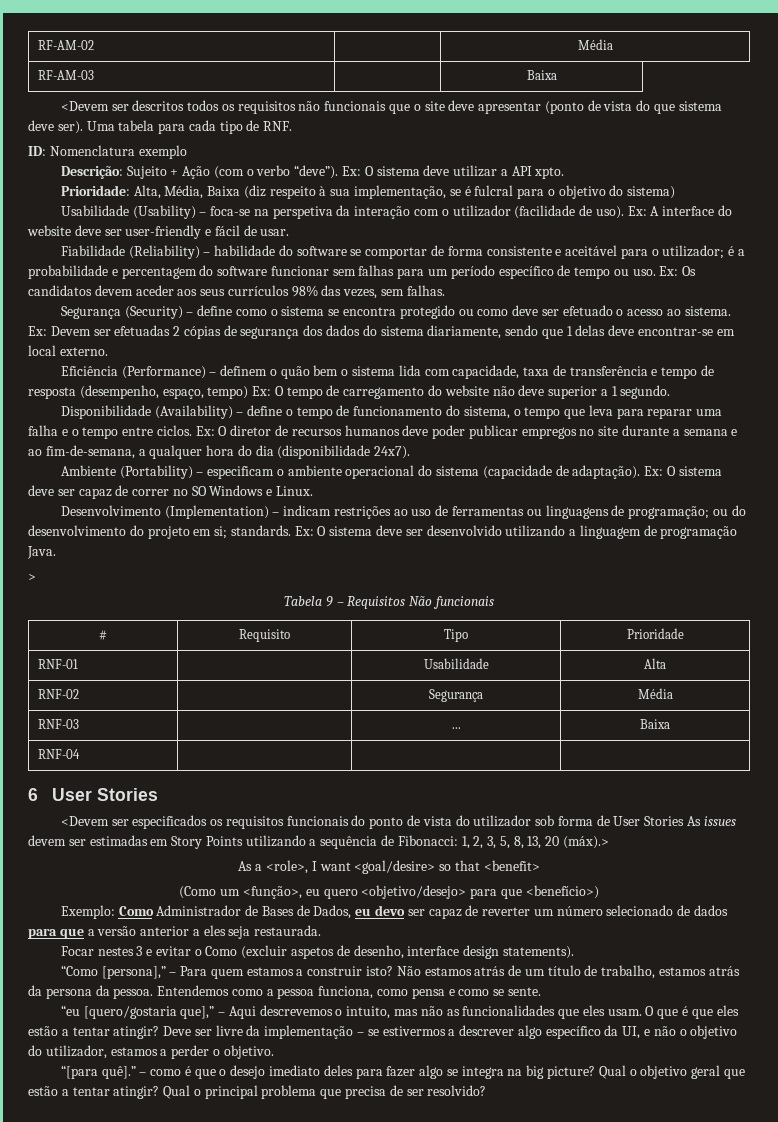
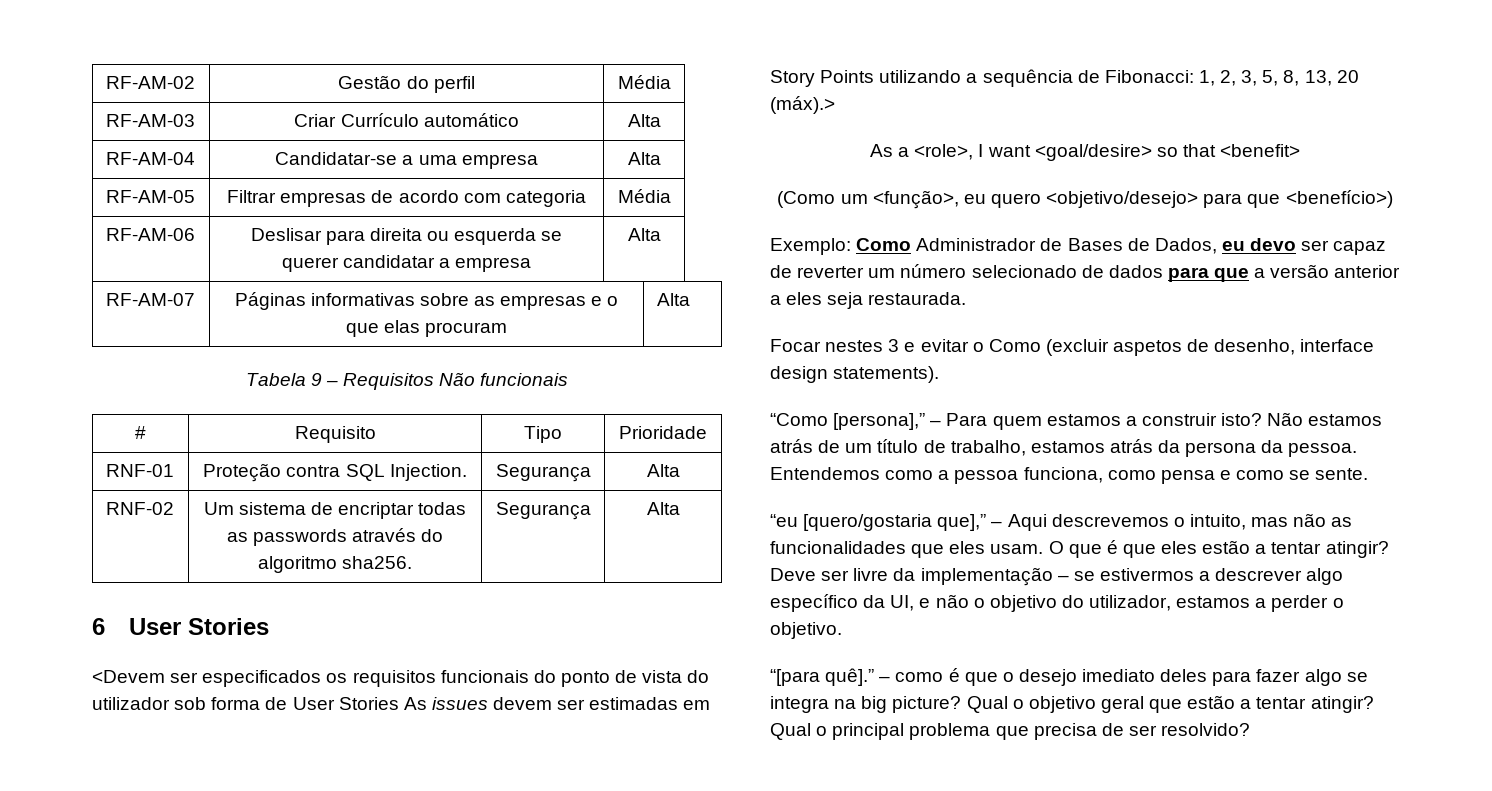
(94, 45) none -> [338,75,475,93] Gestão do perfil
[526,70,557,80] [60,100,722,114] [28,120,293,134] [28,145,187,159] [60,165,565,179] [60,185,676,199] [60,205,732,219] [27,225,290,239] [60,245,745,259] [28,265,697,279] [28,285,445,299] [60,305,731,319] [28,325,735,339] [28,345,108,356] [60,365,714,379] [28,385,671,399] [60,405,723,419] [28,425,738,439] [28,445,411,459] [60,465,722,479] [28,485,314,499] [60,505,746,519] [28,525,738,539] [27,546,56,559] [28,574,36,581] | Baixa // <Devem ser descritos todos os requisitos não funcionais que o site deve apresentar (ponto de vista do que sistema deve ser). Uma tabela para cada tipo de RNF. // ID: Nomenclatura exemplo // Descrição: Sujeito + Ação (com o verbo “deve”). Ex: O sistema deve utilizar a API xpto. // Prioridade: Alta, Média, Baixa (diz respeito à sua implementação, se é fulcral para o objetivo do sistema) // Usabilidade (Usability) – foca-se na perspetiva da interação com o utilizador (facilidade de uso). Ex: A interface do website deve ser user-friendly e fácil de usar. // Fiabilidade (Reliability) – habilidade do software se comportar de forma consistente e aceitável para o utilizador; é a probabilidade e percentagem do software funcionar sem falhas para um período específico de tempo ou uso. Ex: Os candidatos devem aceder aos seus currículos 98% das vezes, sem falhas. // Segurança (Security) – define como o sistema se encontra protegido ou como deve ser efetuado o acesso ao sistema. Ex: Devem ser efetuadas 2 cópias de segurança dos dados do sistema diariamente, sendo que 1 delas deve encontrar-se em local externo. // Eficiência (Performance) – definem o quão bem o sistema lida com capacidade, taxa de transferência e tempo de resposta (desempenho, espaço, tempo) Ex: O tempo de carregamento do website não deve superior a 1 segundo. // Disponibilidade (Availability) – define o tempo de funcionamento do sistema, o tempo que leva para reparar uma falha e o tempo entre ciclos. Ex: O diretor de recursos humanos deve poder publicar empregos no site durante a semana e ao fim-de-semana, a qualquer hora do dia (disponibilidade 24x7). // Ambiente (Portability) – especificam o ambiente operacional do sistema (capacidade de adaptação). Ex: O sistema deve ser capaz de correr no SO Windows e Linux. // Desenvolvimento (Implementation) – indicam restrições ao uso de ferramentas ou linguagens de programação; ou do desenvolvimento do projeto em si; standards. Ex: O sistema deve ser desenvolvido utilizando a linguagem de programação Java. // > -> [294,113,519,127] [627,114,661,127] [105,152,195,165] [275,152,538,169] [627,152,661,165] [105,190,195,203] [227,190,586,207] [617,189,671,203] [105,228,195,241] [250,228,563,245] [281,255,532,272] [627,228,661,241] [105,293,195,306] [234,292,619,310] [345,320,508,337] [656,293,690,306] Criar Currículo automático | Alta // RF-AM-04 | Candidatar-se a uma empresa | Alta // RF-AM-05 | Filtrar empresas de acordo com categoria | Média // RF-AM-06 | Deslisar para direita ou esquerda se querer candidatar a empresa | Alta // RF-AM-07 | Páginas informativas sobre as empresas e o que elas procuram | Alta
[423,658,489,669] [644,658,666,669] [37,689,79,699] [429,689,483,702] [637,688,673,699] [37,719,79,729] [451,727,461,729] [640,719,670,729] [37,749,80,759] | Usabilidade | Alta // RNF-02 | | Segurança | Média // RNF-03 | | ... | Baixa // RNF-04 | | | -> [203,463,467,482] [495,464,591,482] [646,464,680,477] [105,502,174,515] [203,502,467,519] [226,528,444,546] [257,556,413,573] [495,502,591,520] [646,502,680,515] Proteção contra SQL Injection. | Segurança | Alta // RNF-02 | Um sistema de encriptar todas as passwords através do algoritmo sha256. | Segurança | Alta

